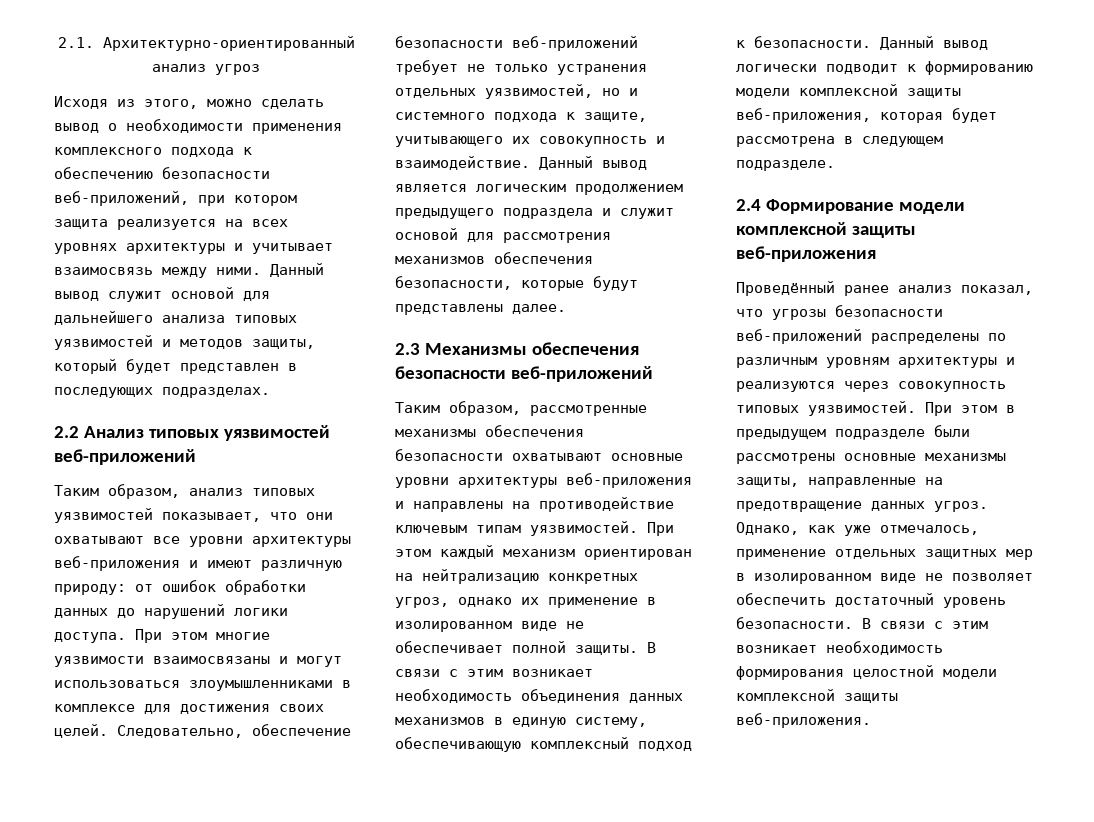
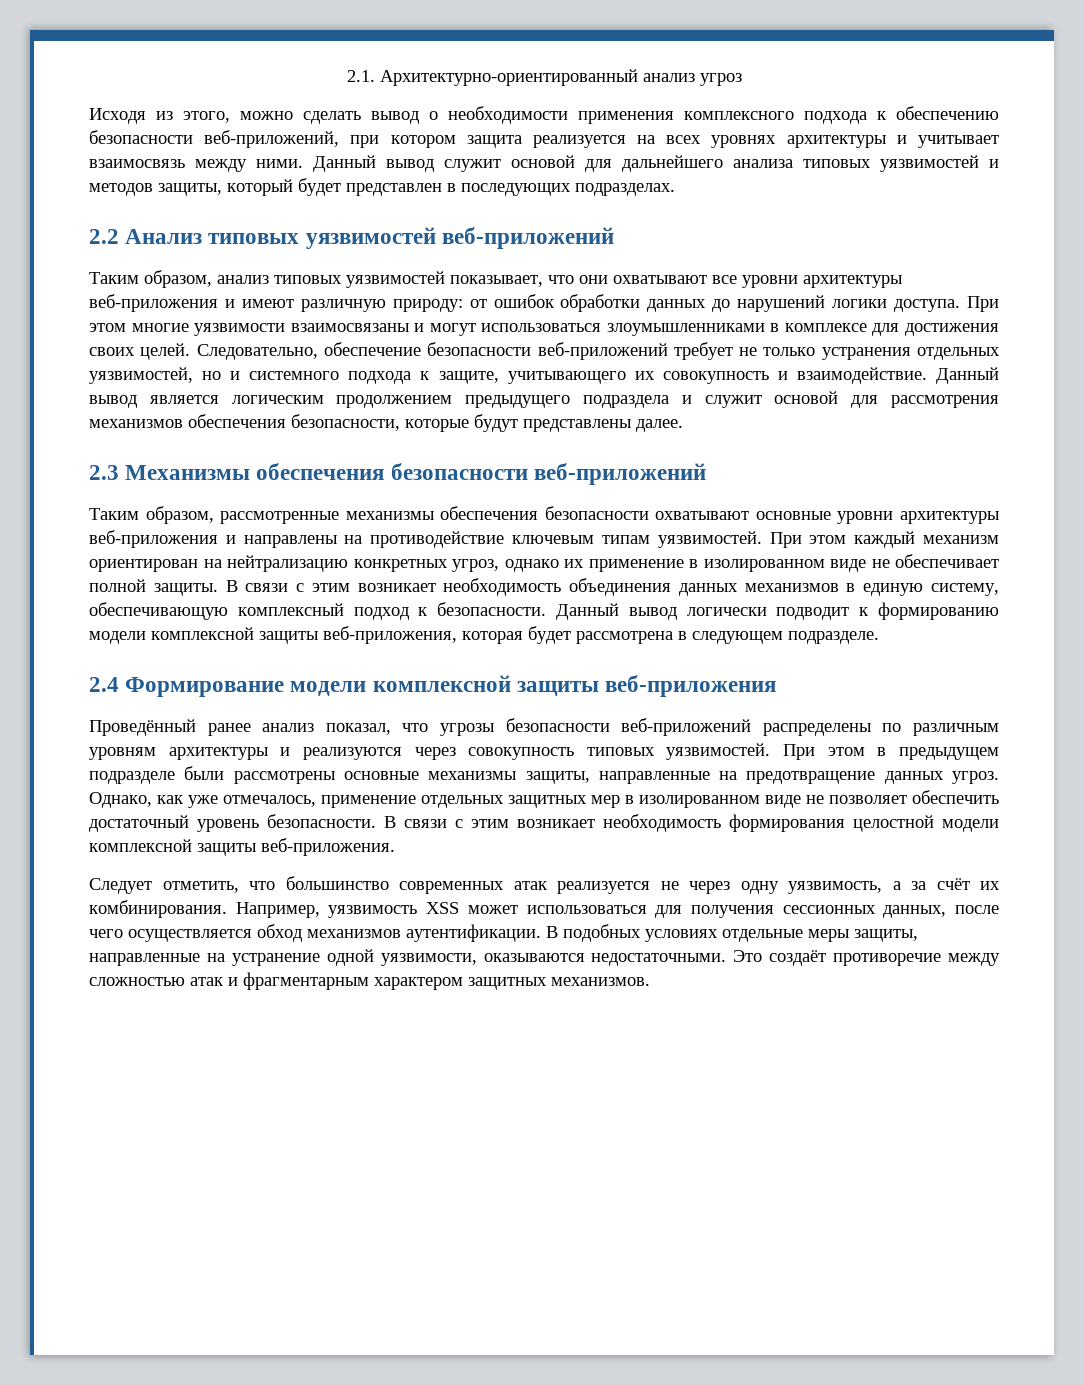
(871, 720) none -> [89,876,1000,894] [89,900,1000,918] [89,924,918,942] [89,949,1000,966] [89,972,650,990] // Следует отметить, что большинство современных атак реализуется не через одну уязвимость, а за счёт их комбинирования. Например, уязвимость XSS может использоваться для получения сессионных данных, после чего осуществляется обход механизмов аутентификации. В подобных условиях отдельные меры защиты, направленные на устранение одной уязвимости, оказываются недостаточными. Это создаёт противоречие между сложностью атак и фрагментарным характером защитных механизмов.

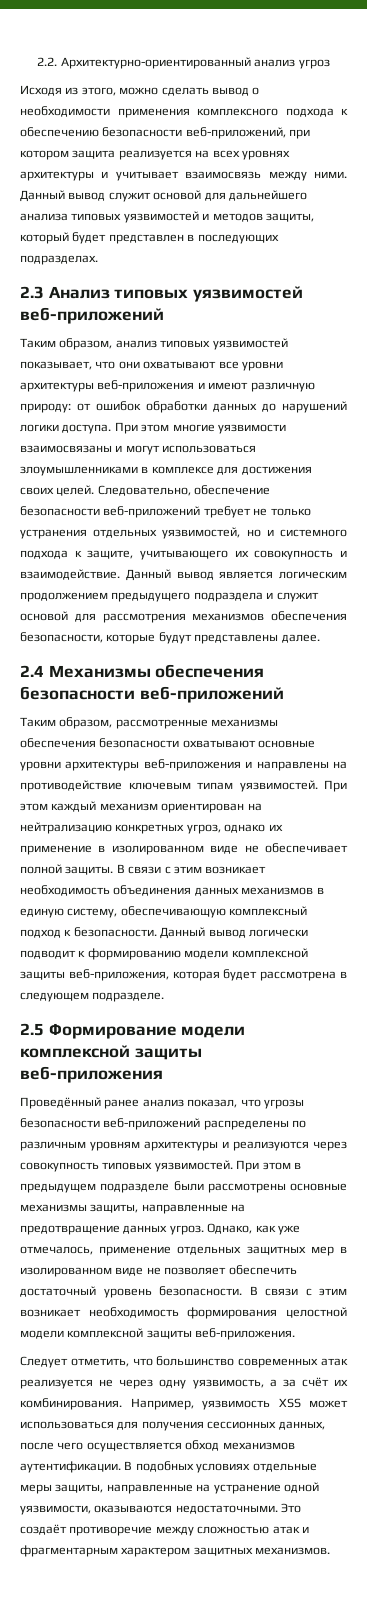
[346,70,375,82] 2.1. -> [37,57,58,66] 2.2.
[89,229,119,244] 2.2 -> [20,286,44,299] 2.3
[89,465,119,480] 2.3 -> [20,665,44,677] 2.4
[89,677,119,692] 2.4 -> [20,1023,44,1036] 2.5

